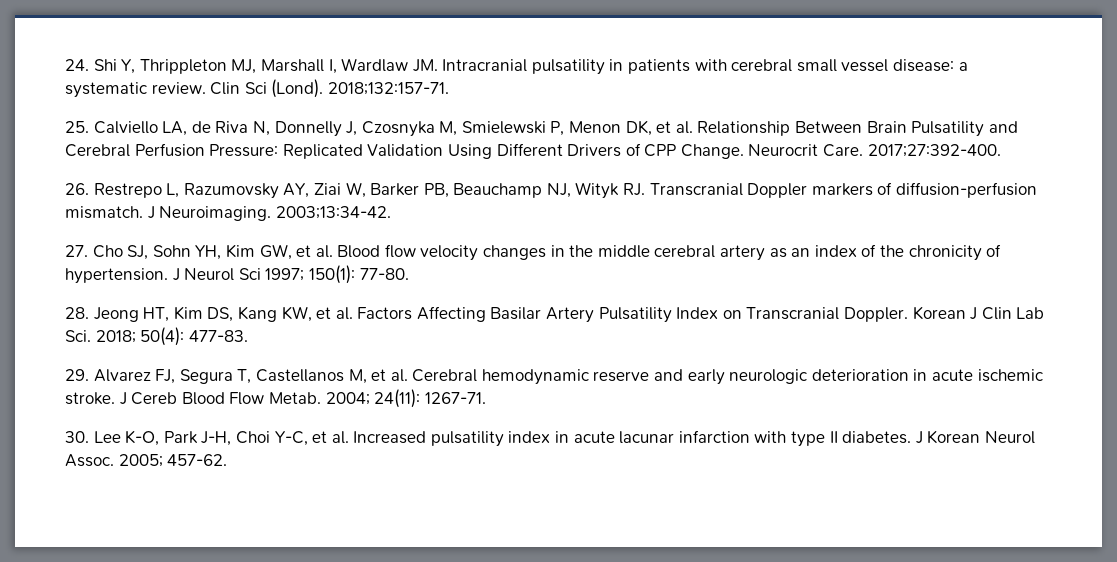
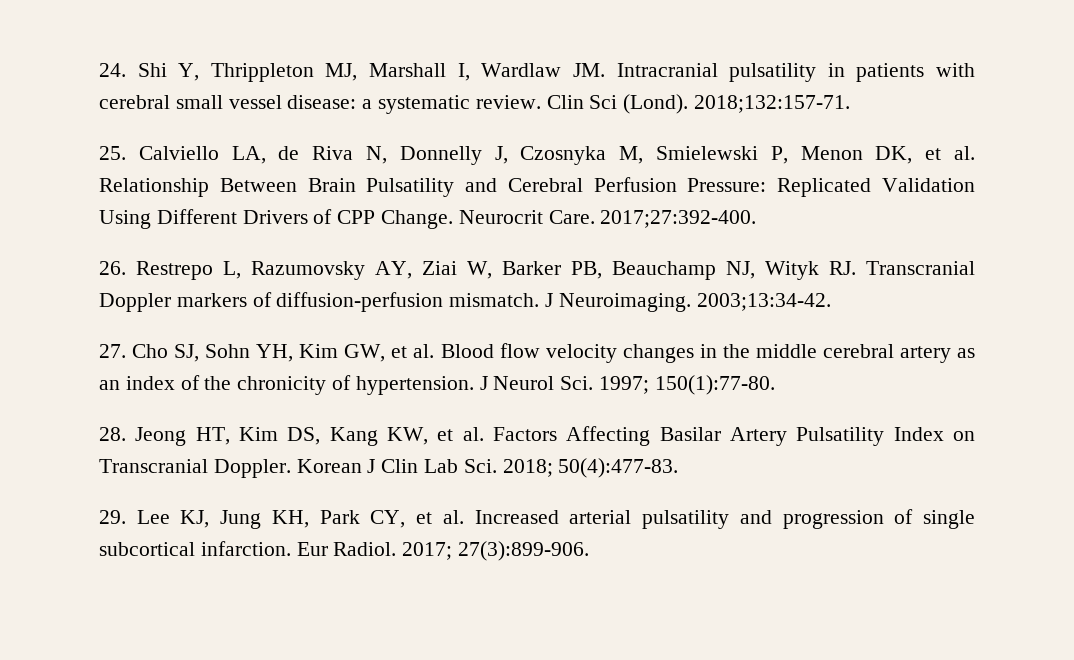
[238,265,409,284] Sci 1997; 150(1): 77-80. -> [560,375,775,395] Sci. 1997; 150(1):77-80.
[140,327,248,346] 50(4): 477-83. -> [558,458,679,478] 50(4):477-83.
[93,369,1043,385] [65,389,486,408] [65,430,1035,447] [65,454,228,467] Alvarez FJ, Segura T, Castellanos M, et al. Cerebral hemodynamic reserve and early neurologic deterioration in acute ischemic stroke. J Cereb Blood Flow Metab. 2004; 24(11): 1267-71. // 30. Lee K-O, Park J-H, Choi Y-C, et al. Increased pulsatility index in acute lacunar infarction with type II diabetes. J Korean Neurol Assoc. 2005; 457-62. -> [136,509,976,529] [99,541,590,561] Lee KJ, Jung KH, Park CY, et al. Increased arterial pulsatility and progression of single subcortical infarction. Eur Radiol. 2017; 27(3):899-906.

